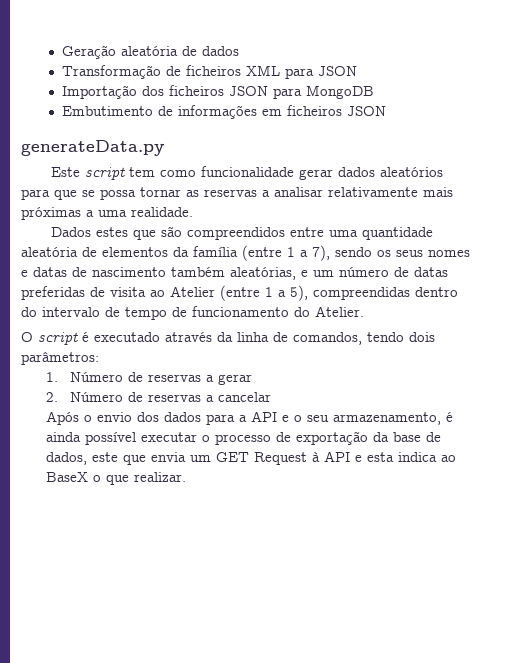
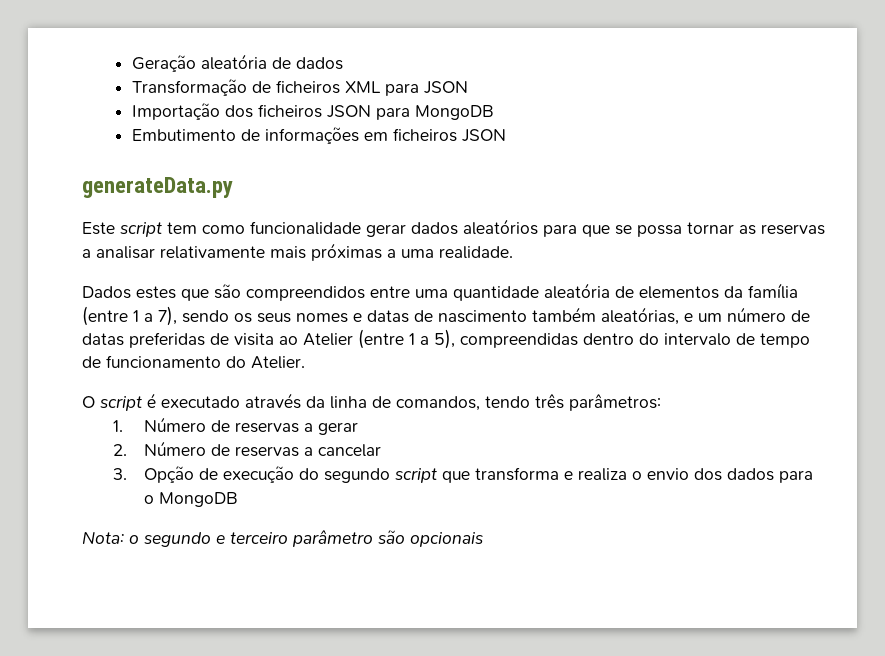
[409,332,435,342] dois -> [535,394,564,409] três
[45,411,79,425] Após -> [112,466,627,483] 3. Opção de execução do segundo script que transforma e realiza
[238,411,453,425] [45,431,441,445] [45,451,456,465] [45,472,186,485] a API e o seu armazenamento, é ainda possível executar o processo de exportação da base de dados, este que envia um GET Request à API e esta indica ao BaseX o que realizar. -> [143,492,238,507] [82,530,484,547] o MongoDB // Nota: o segundo e terceiro parâmetro são opcionais

